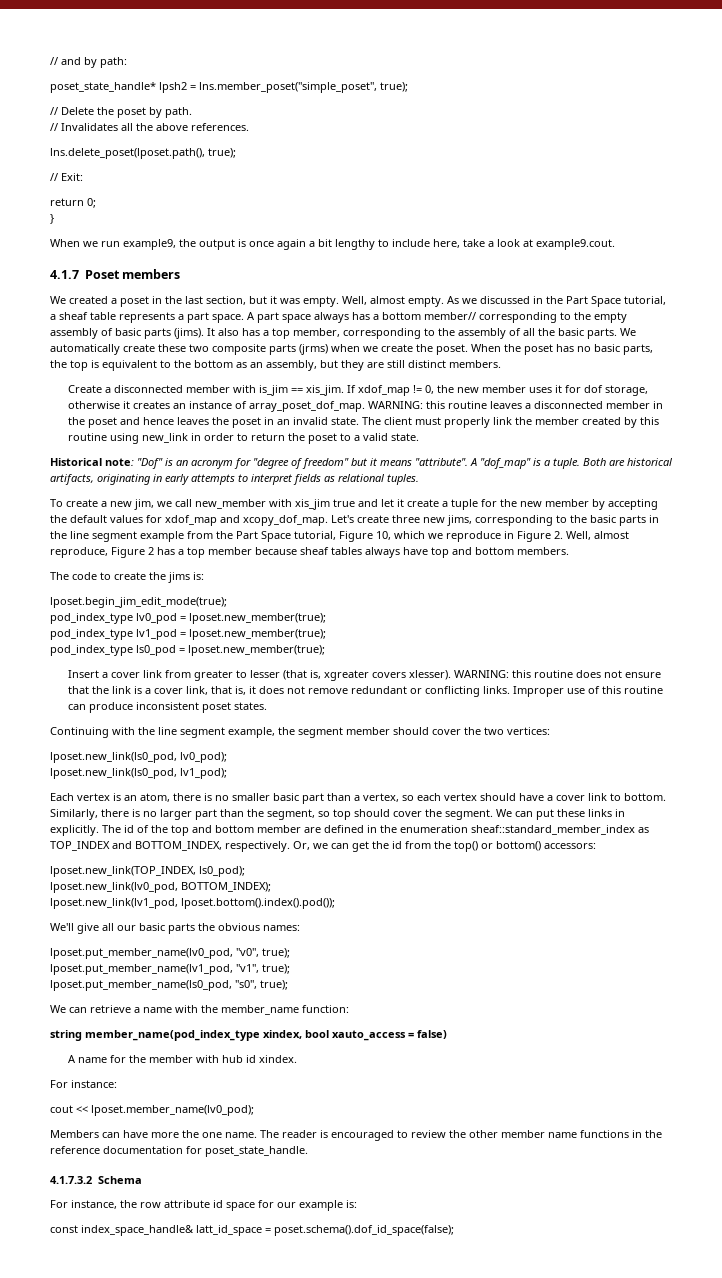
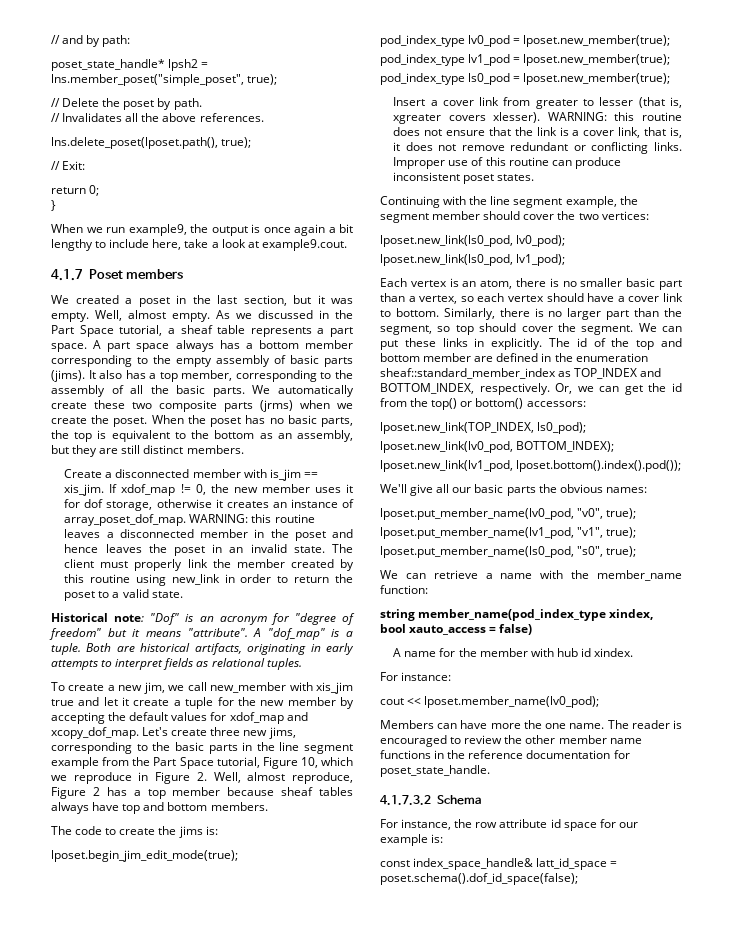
[424,312,476,320] member// -> [305,340,353,349] member

